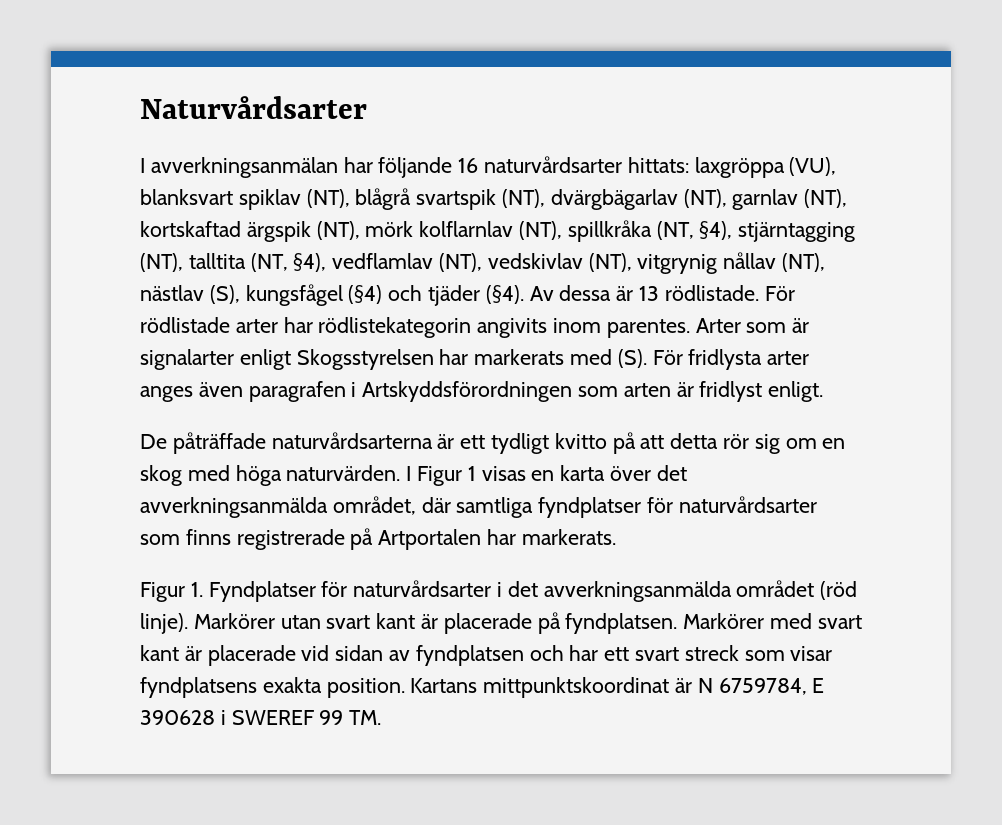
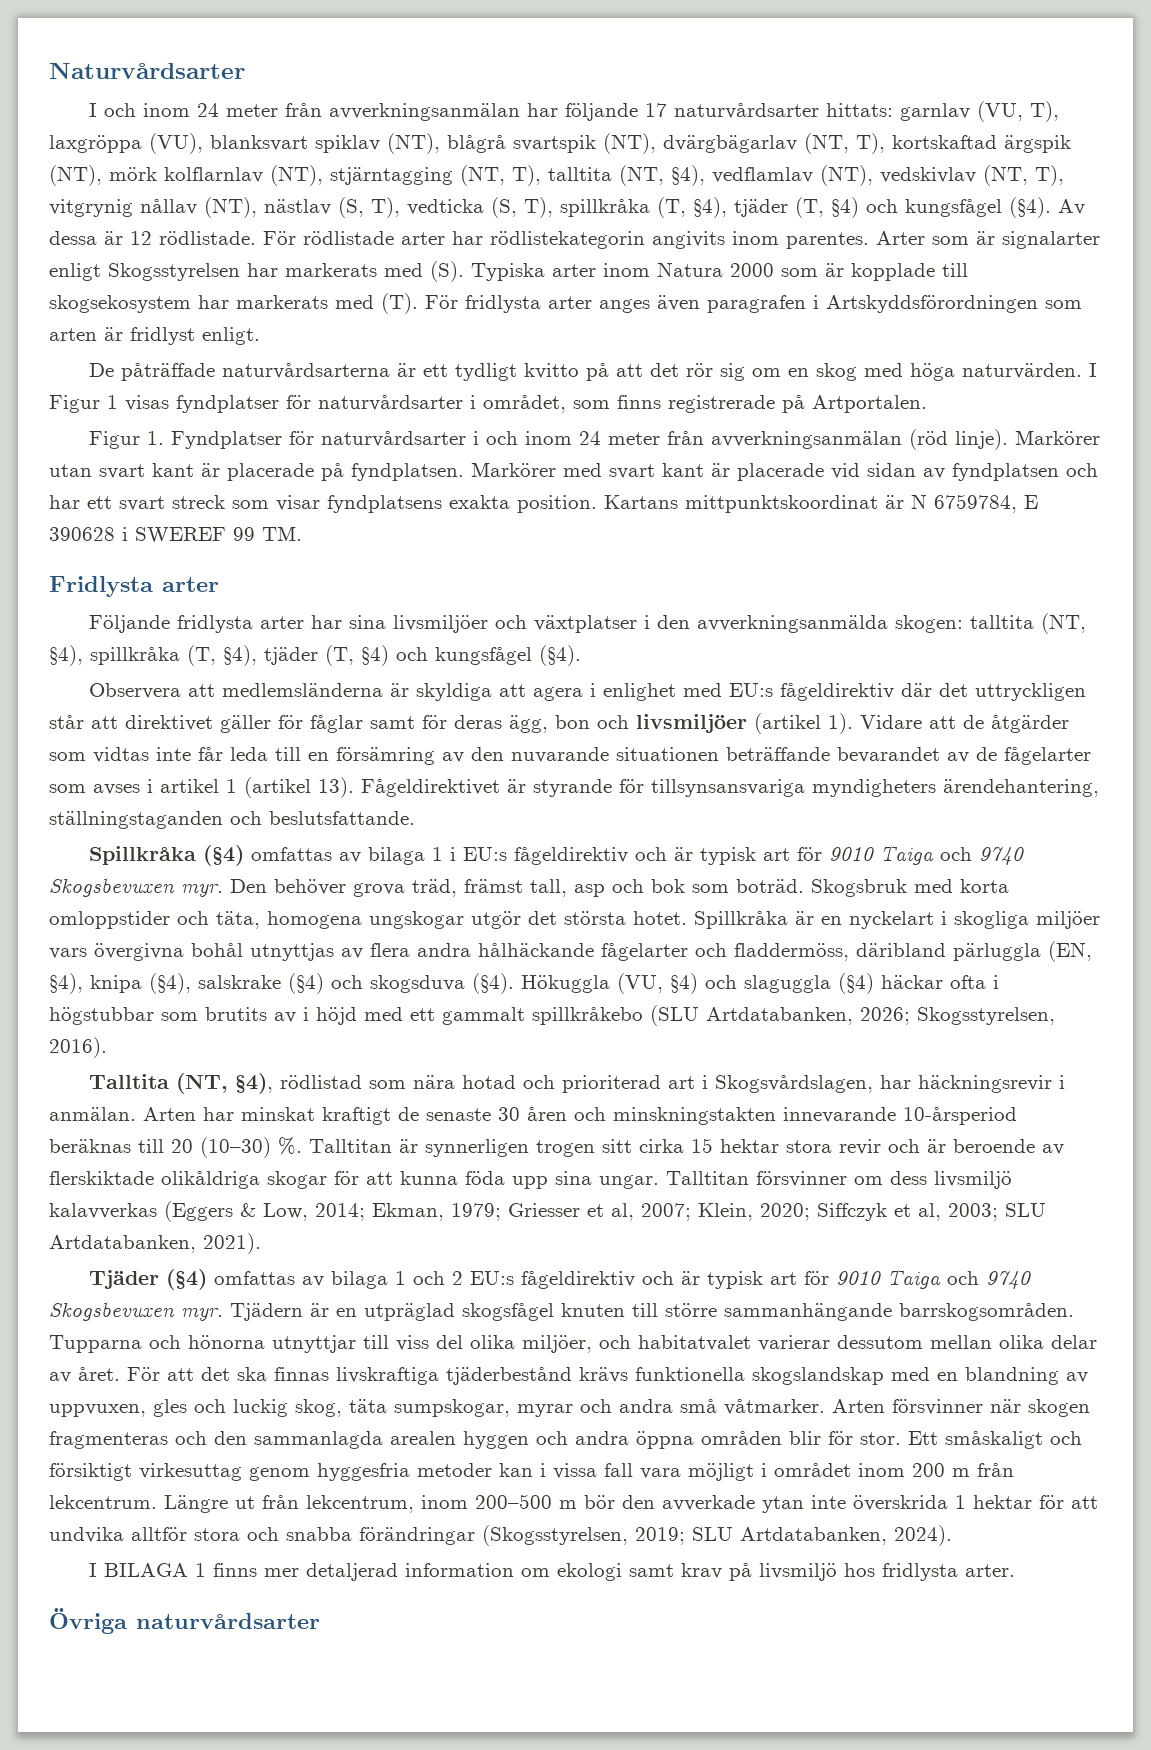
(145, 165) none -> [104,103,323,117] och inom 24 meter från
[458,158,479,173] 16 -> [645,103,668,117] 17
(689, 165) none -> [900,101,1060,122] garnlav (VU, T),
[683,189,848,210] (NT), garnlav (NT), -> [804,133,885,154] (NT, T),
[567,220,856,242] [140,253,183,272] spillkråka (NT, §4), stjärntagging (NT), -> [330,165,541,186] stjärntagging (NT, T),
[588,253,632,272] (NT), -> [983,165,1064,186] (NT, T),
[209,284,481,306] (S), kungsfågel (§4) och tjäder -> [338,197,1002,218] (S, T), vedticka (S, T), spillkråka (T, §4), tjäder (T, §4) och kungsfågel
[639,286,660,301] 13 -> [130,231,152,245] 12
(647, 358) none -> [471,262,968,281] [49,293,418,314] Typiska arter inom Natura 2000 som är kopplade till skogsekosystem har markerats med (T).
[670,433,719,449] detta -> [650,363,680,377] det
[531,465,687,481] [140,496,534,518] en karta över det avverkningsanmälda området, där samtliga -> (169, 403) none
(817, 504) none -> [470,395,566,413] i området,
[378,529,616,550] Artportalen har markerats. -> [812,395,927,413] Artportalen.
[507,580,815,602] det avverkningsanmälda området -> [486,431,903,449] och inom 24 meter från avverkningsanmälan
(382, 717) none -> [49,576,219,597] [89,613,1087,634] [49,645,581,666] [89,683,1087,701] [49,713,1069,734] [49,747,1091,765] [49,777,1099,798] [49,811,415,829] [89,845,1025,866] [49,877,1009,897] [49,911,1100,929] [49,941,1092,962] [49,973,999,994] [49,1005,1055,1026] [49,1037,107,1058] [89,1073,1066,1094] [49,1107,1017,1125] [49,1137,1064,1158] [49,1171,1012,1189] [49,1201,1046,1222] [49,1233,261,1254] [89,1269,1032,1290] [49,1301,1074,1321] [49,1335,1097,1353] [49,1367,1088,1385] [49,1399,1090,1417] [49,1431,1082,1449] [49,1463,1014,1481] [49,1494,1098,1513] [49,1525,952,1546] [89,1563,1016,1581] [49,1608,320,1634] // Fridlysta arter // Följande fridlysta arter har sina livsmiljöer och växtplatser i den avverkningsanmälda skogen: talltita (NT, §4), spillkråka (T, §4), tjäder (T, §4) och kungsfågel (§4). // Observera att medlemsländerna är skyldiga att agera i enlighet med EU:s fågeldirektiv där det uttryckligen står att direktivet gäller för fåglar samt för deras ägg, bon och livsmiljöer (artikel 1). Vidare att de åtgärder som vidtas inte får leda till en försämring av den nuvarande situationen beträffande bevarandet av de fågelarter som avses i artikel 1 (artikel 13). Fågeldirektivet är styrande för tillsynsansvariga myndigheters ärendehantering, ställningstaganden och beslutsfattande. // Spillkråka (§4) omfattas av bilaga 1 i EU:s fågeldirektiv och är typisk art för 9010 Taiga och 9740 Skogsbevuxen myr. Den behöver grova träd, främst tall, asp och bok som boträd. Skogsbruk med korta omloppstider och täta, homogena ungskogar utgör det största hotet. Spillkråka är en nyckelart i skogliga miljöer vars övergivna bohål utnyttjas av flera andra hålhäckande fågelarter och fladdermöss, däribland pärluggla (EN, §4), knipa (§4), salskrake (§4) och skogsduva (§4). Hökuggla (VU, §4) och slaguggla (§4) häckar ofta i högstubbar som brutits av i höjd med ett gammalt spillkråkebo (SLU Artdatabanken, 2026; Skogsstyrelsen, 2016). // Talltita (NT, §4), rödlistad som nära hotad och prioriterad art i Skogsvårdslagen, har häckningsrevir i anmälan. Arten har minskat kraftigt de senaste 30 åren och minskningstakten innevarande 10-årsperiod beräknas till 20 (10–30) %. Talltitan är synnerligen trogen sitt cirka 15 hektar stora revir och är beroende av flerskiktade olikåldriga skogar för att kunna föda upp sina ungar. Talltitan försvinner om dess livsmiljö kalavverkas (Eggers & Low, 2014; Ekman, 1979; Griesser et al, 2007; Klein, 2020; Siffczyk et al, 2003; SLU Artdatabanken, 2021). // Tjäder (§4) omfattas av bilaga 1 och 2 EU:s fågeldirektiv och är typisk art för 9010 Taiga och 9740 Skogsbevuxen myr. Tjädern är en utpräglad skogsfågel knuten till större sammanhängande barrskogsområden. Tupparna och hönorna utnyttjar till viss del olika miljöer, och habitatvalet varierar dessutom mellan olika delar av året. För att det ska finnas livskraftiga tjäderbestånd krävs funktionella skogslandskap med en blandning av uppvuxen, gles och luckig skog, täta sumpskogar, myrar och andra små våtmarker. Arten försvinner när skogen fragmenteras och den sammanlagda arealen hyggen och andra öppna områden blir för stor. Ett småskaligt och försiktigt virkesuttag genom hyggesfria metoder kan i vissa fall vara möjligt i området inom 200 m från lekcentrum. Längre ut från lekcentrum, inom 200–500 m bör den avverkade ytan inte överskrida 1 hektar för att undvika alltför stora och snabba förändringar (Skogsstyrelsen, 2019; SLU Artdatabanken, 2024). // I BILAGA 1 finns mer detaljerad information om ekologi samt krav på livsmiljö hos fridlysta arter. // Övriga naturvårdsarter

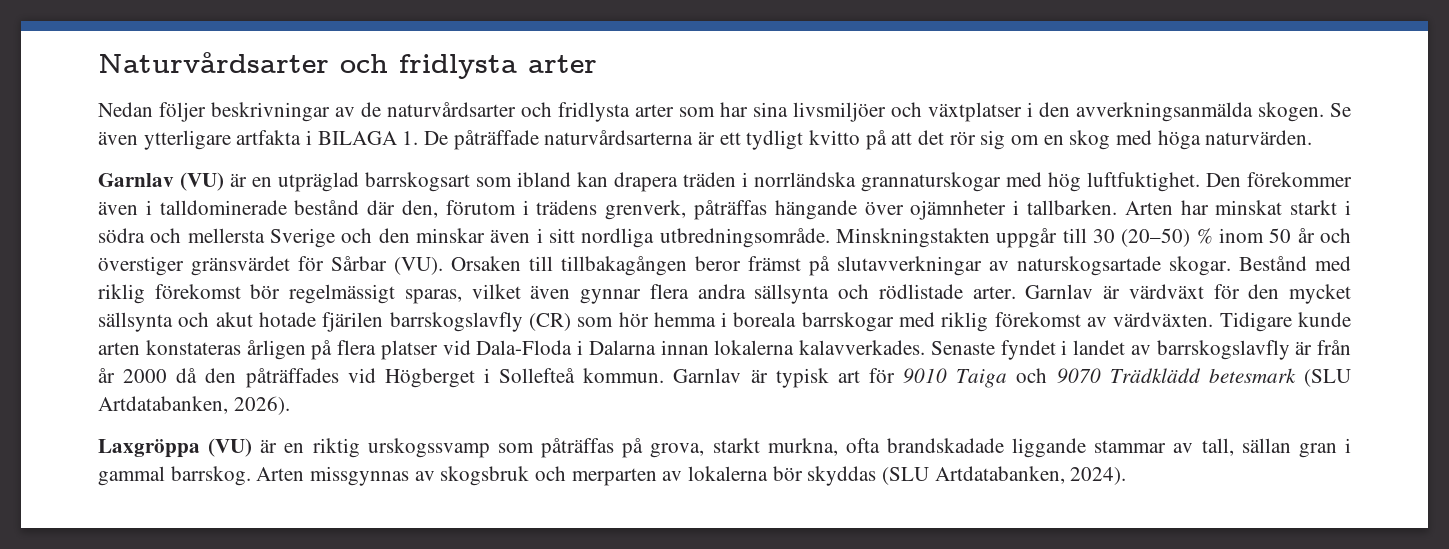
[89,101,1060,122] [49,133,1071,154] [49,165,1064,186] [49,197,1085,218] [49,231,1100,249] [49,261,968,282] [49,293,1082,314] [49,327,260,345] // I och inom 24 meter från avverkningsanmälan har följande 17 naturvårdsarter hittats: garnlav (VU, T), laxgröppa (VU), blanksvart spiklav (NT), blågrå svartspik (NT), dvärgbägarlav (NT, T), kortskaftad ärgspik (NT), mörk kolflarnlav (NT), stjärntagging (NT, T), talltita (NT, §4), vedflamlav (NT), vedskivlav (NT, T), vitgrynig nållav (NT), nästlav (S, T), vedticka (S, T), spillkråka (T, §4), tjäder (T, §4) och kungsfågel (§4). Av dessa är 12 rödlistade. För rödlistade arter har rödlistekategorin angivits inom parentes. Arter som är signalarter enligt Skogsstyrelsen har markerats med (S). Typiska arter inom Natura 2000 som är kopplade till skogsekosystem har markerats med (T). För fridlysta arter anges även paragrafen i Artskyddsförordningen som arten är fridlyst enligt. // -> [340,54,597,79] [98,102,1351,122] [98,130,419,150] och fridlysta arter // Nedan följer beskrivningar av de naturvårdsarter och fridlysta arter som har sina livsmiljöer och växtplatser i den avverkningsanmälda skogen. Se även ytterligare artfakta i BILAGA 1.
[1089,363,1098,377] [49,395,927,413] [89,429,1101,450] [49,462,1098,481] [49,494,1038,513] [49,526,302,543] [49,576,219,597] [89,613,1087,634] [49,645,581,666] [89,683,1087,701] [49,713,1069,734] [49,747,1091,765] [49,777,1099,798] [49,811,415,829] [89,845,1025,866] [49,877,1009,897] [49,911,1100,929] [49,941,1092,962] [49,973,999,994] [49,1005,1055,1026] [49,1037,107,1058] [89,1073,1066,1094] [49,1107,1017,1125] [49,1137,1064,1158] [49,1171,1012,1189] [49,1201,1046,1222] [49,1233,261,1254] [89,1269,1032,1290] [49,1301,1074,1321] [49,1335,1097,1353] [49,1367,1088,1385] [49,1399,1090,1417] [49,1431,1082,1449] [49,1463,1014,1481] [49,1494,1098,1513] [49,1525,952,1546] [89,1563,1016,1581] [49,1608,320,1634] I Figur 1 visas fyndplatser för naturvårdsarter i området, som finns registrerade på Artportalen. // Figur 1. Fyndplatser för naturvårdsarter i och inom 24 meter från avverkningsanmälan (röd linje). Markörer utan svart kant är placerade på fyndplatsen. Markörer med svart kant är placerade vid sidan av fyndplatsen och har ett svart streck som visar fyndplatsens exakta position. Kartans mittpunktskoordinat är N 6759784, E 390628 i SWEREF 99 TM. // Fridlysta arter // Följande fridlysta arter har sina livsmiljöer och växtplatser i den avverkningsanmälda skogen: talltita (NT, §4), spillkråka (T, §4), tjäder (T, §4) och kungsfågel (§4). // Observera att medlemsländerna är skyldiga att agera i enlighet med EU:s fågeldirektiv där det uttryckligen står att direktivet gäller för fåglar samt för deras ägg, bon och livsmiljöer (artikel 1). Vidare att de åtgärder som vidtas inte får leda till en försämring av den nuvarande situationen beträffande bevarandet av de fågelarter som avses i artikel 1 (artikel 13). Fågeldirektivet är styrande för tillsynsansvariga myndigheters ärendehantering, ställningstaganden och beslutsfattande. // Spillkråka (§4) omfattas av bilaga 1 i EU:s fågeldirektiv och är typisk art för 9010 Taiga och 9740 Skogsbevuxen myr. Den behöver grova träd, främst tall, asp och bok som boträd. Skogsbruk med korta omloppstider och täta, homogena ungskogar utgör det största hotet. Spillkråka är en nyckelart i skogliga miljöer vars övergivna bohål utnyttjas av flera andra hålhäckande fågelarter och fladdermöss, däribland pärluggla (EN, §4), knipa (§4), salskrake (§4) och skogsduva (§4). Hökuggla (VU, §4) och slaguggla (§4) häckar ofta i högstubbar som brutits av i höjd med ett gammalt spillkråkebo (SLU Artdatabanken, 2026; Skogsstyrelsen, 2016). // Talltita (NT, §4), rödlistad som nära hotad och prioriterad art i Skogsvårdslagen, har häckningsrevir i anmälan. Arten har minskat kraftigt de senaste 30 åren och minskningstakten innevarande 10-årsperiod beräknas till 20 (10–30) %. Talltitan är synnerligen trogen sitt cirka 15 hektar stora revir och är beroende av flerskiktade olikåldriga skogar för att kunna föda upp sina ungar. Talltitan försvinner om dess livsmiljö kalavverkas (Eggers & Low, 2014; Ekman, 1979; Griesser et al, 2007; Klein, 2020; Siffczyk et al, 2003; SLU Artdatabanken, 2021). // Tjäder (§4) omfattas av bilaga 1 och 2 EU:s fågeldirektiv och är typisk art för 9010 Taiga och 9740 Skogsbevuxen myr. Tjädern är en utpräglad skogsfågel knuten till större sammanhängande barrskogsområden. Tupparna och hönorna utnyttjar till viss del olika miljöer, och habitatvalet varierar dessutom mellan olika delar av året. För att det ska finnas livskraftiga tjäderbestånd krävs funktionella skogslandskap med en blandning av uppvuxen, gles och luckig skog, täta sumpskogar, myrar och andra små våtmarker. Arten försvinner när skogen fragmenteras och den sammanlagda arealen hyggen och andra öppna områden blir för stor. Ett småskaligt och försiktigt virkesuttag genom hyggesfria metoder kan i vissa fall vara möjligt i området inom 200 m från lekcentrum. Längre ut från lekcentrum, inom 200–500 m bör den avverkade ytan inte överskrida 1 hektar för att undvika alltför stora och snabba förändringar (Skogsstyrelsen, 2019; SLU Artdatabanken, 2024). // I BILAGA 1 finns mer detaljerad information om ekologi samt krav på livsmiljö hos fridlysta arter. // Övriga naturvårdsarter -> [98,172,1352,192] [98,200,1351,220] [98,228,1351,248] [98,256,1351,276] [98,284,1351,304] [98,312,1351,332] [98,340,1351,360] [98,368,1351,388] [98,396,290,415] [98,438,1352,458] [98,466,1127,486] // Garnlav (VU) är en utpräglad barrskogsart som ibland kan drapera träden i norrländska grannaturskogar med hög luftfuktighet. Den förekommer även i talldominerade bestånd där den, förutom i trädens grenverk, påträffas hängande över ojämnheter i tallbarken. Arten har minskat starkt i södra och mellersta Sverige och den minskar även i sitt nordliga utbredningsområde. Minskningstakten uppgår till 30 (20–50) % inom 50 år och överstiger gränsvärdet för Sårbar (VU). Orsaken till tillbakagången beror främst på slutavverkningar av naturskogsartade skogar. Bestånd med riklig förekomst bör regelmässigt sparas, vilket även gynnar flera andra sällsynta och rödlistade arter. Garnlav är värdväxt för den mycket sällsynta och akut hotade fjärilen barrskogslavfly (CR) som hör hemma i boreala barrskogar med riklig förekomst av värdväxten. Tidigare kunde arten konstateras årligen på flera platser vid Dala-Floda i Dalarna innan lokalerna kalavverkades. Senaste fyndet i landet av barrskogslavfly är från år 2000 då den påträffades vid Högberget i Sollefteå kommun. Garnlav är typisk art för 9010 Taiga och 9070 Trädklädd betesmark (SLU Artdatabanken, 2026). // Laxgröppa (VU) är en riktig urskogssvamp som påträffas på grova, starkt murkna, ofta brandskadade liggande stammar av tall, sällan gran i gammal barrskog. Arten missgynnas av skogsbruk och merparten av lokalerna bör skyddas (SLU Artdatabanken, 2024).

